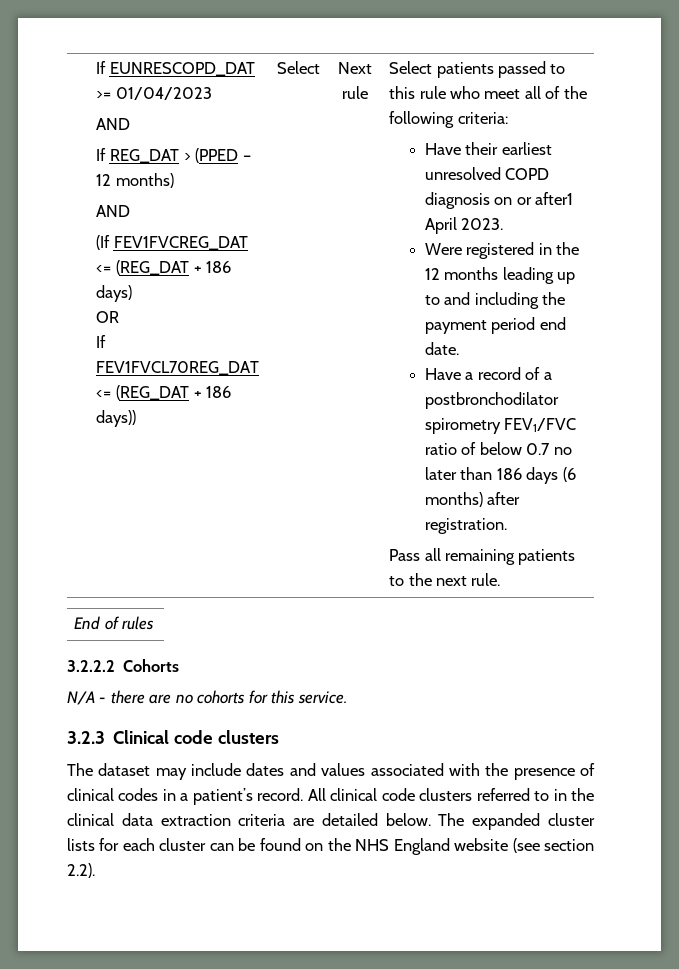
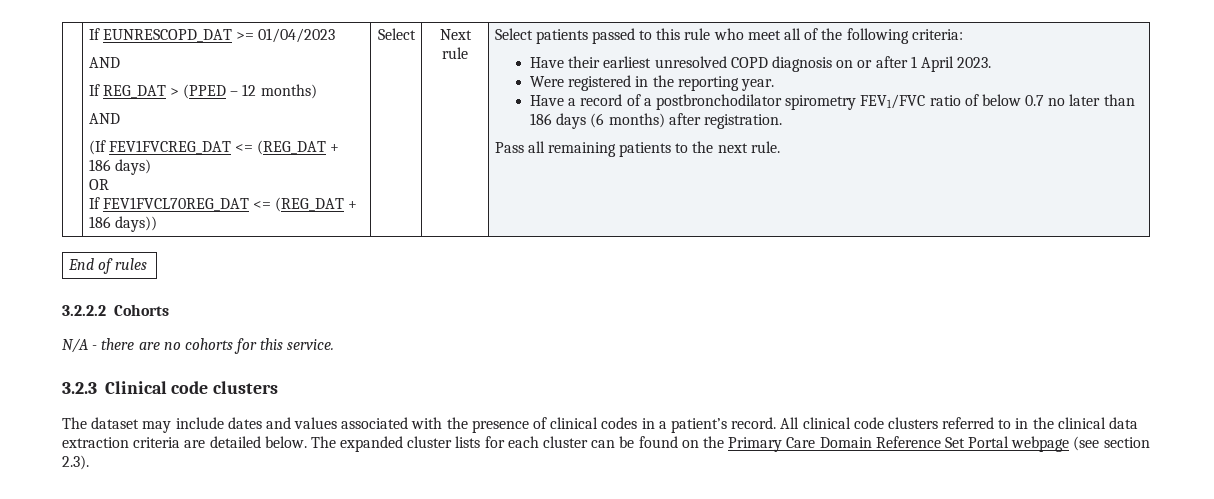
[535,192,574,205] after1 -> [875,56,917,68] after 1
[424,267,576,284] [424,292,566,309] [424,317,566,334] [424,342,459,355] 12 months leading up to and including the payment period end date. -> [677,76,774,91] reporting year.
[355,838,509,855] NHS England website -> [728,436,1070,452] Primary Care Domain Reference Set Portal webpage
[67,863,95,878] 2.2). -> [62,455,89,470] 2.3).

